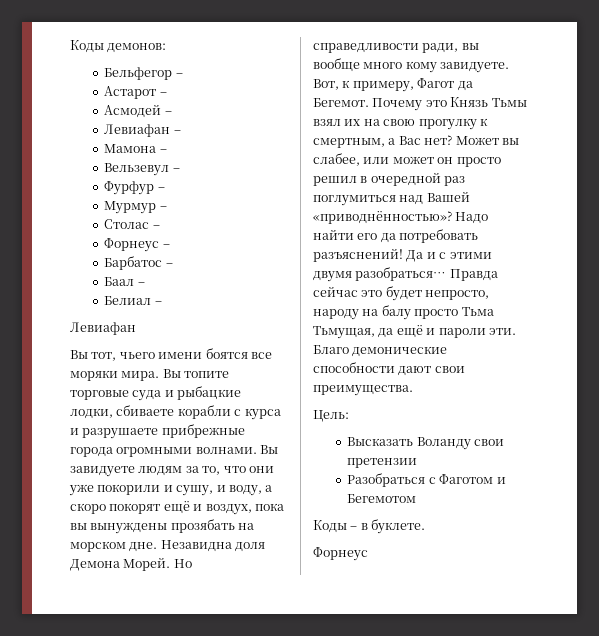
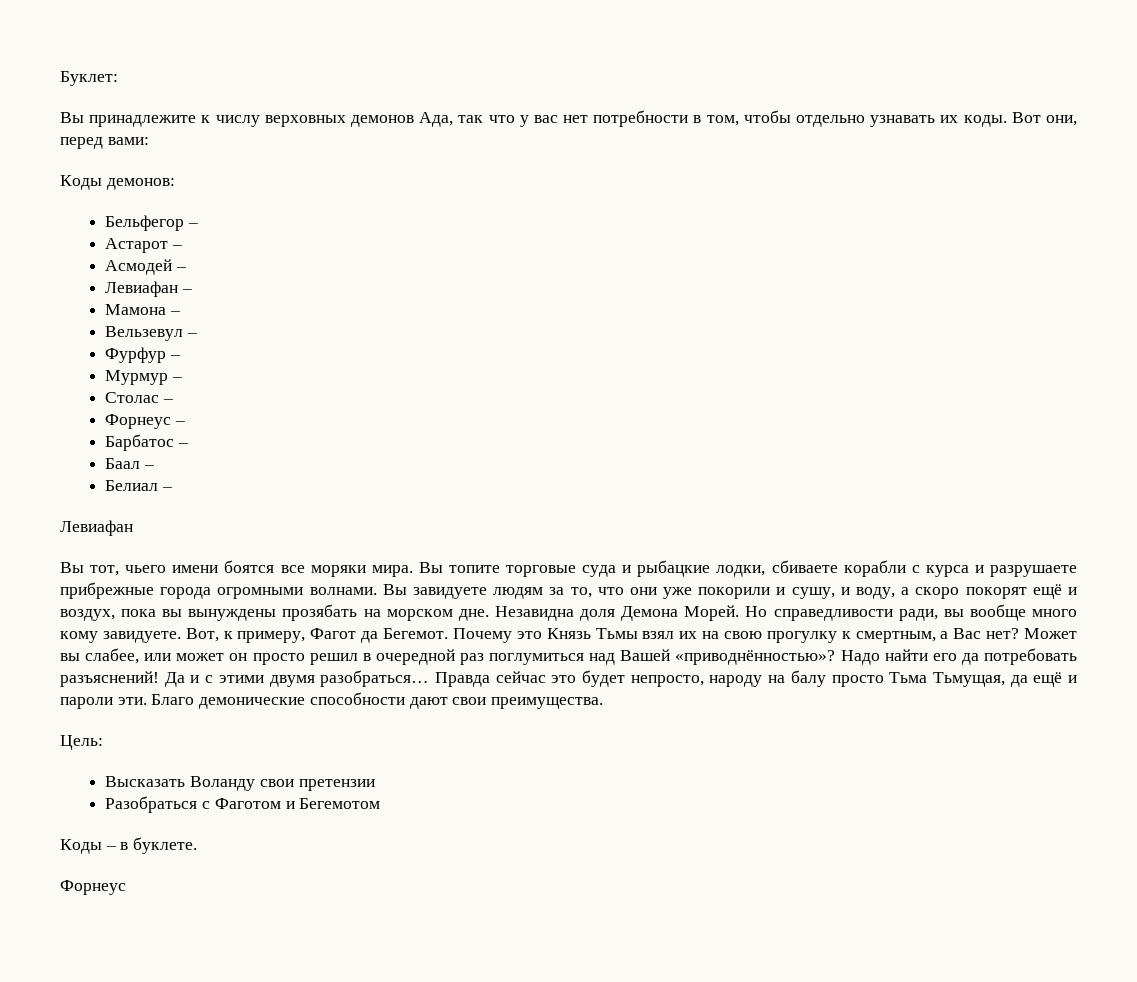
(70, 46) none -> [60,71,118,86] [60,110,1077,127] [60,137,149,149] Буклет: // Вы принадлежите к числу верховных демонов Ада, так что у вас нет потребности в том, чтобы отдельно узнавать их коды. Вот они, перед вами: //

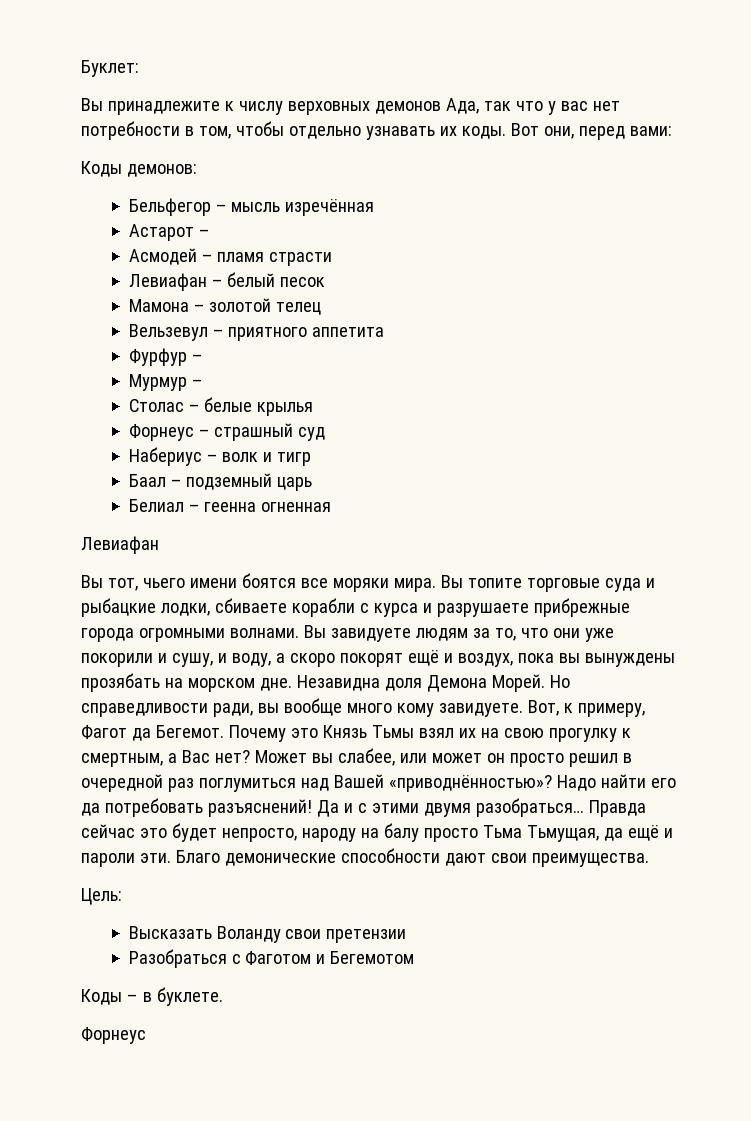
(199, 225) none -> [231,199,375,216] мысль изречённая
(187, 269) none -> [217,252,333,266] пламя страсти
(193, 291) none -> [227,272,326,287] белый песок
(181, 313) none -> [209,298,322,315] золотой телец
(198, 335) none -> [228,327,385,341] приятного аппетита
(174, 401) none -> [204,397,314,416] белые крылья
[105,434,189,451] // Барбатос – -> [214,423,326,441] [128,447,312,466] страшный суд // Набериус – волк и тигр
(155, 467) none -> [186,473,313,491] подземный царь
(173, 489) none -> [204,502,332,512] геенна огненная

